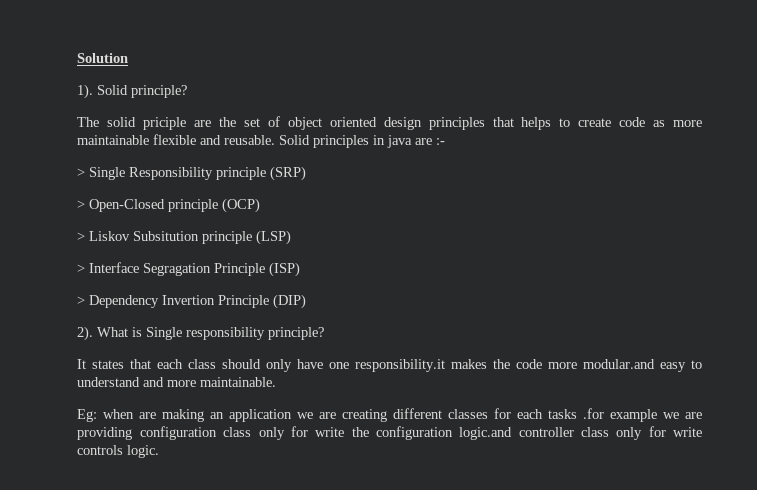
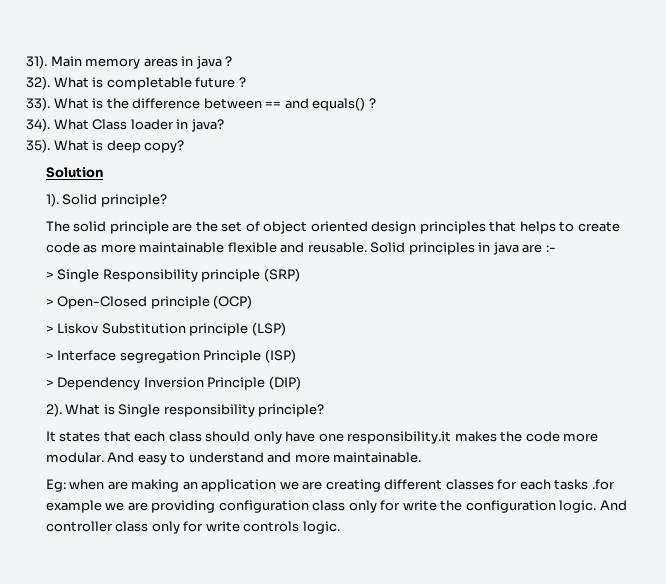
(77, 58) none -> [26,55,233,69] [26,76,246,90] [26,97,376,111] [26,118,224,132] [26,139,185,153] 31). Main memory areas in java ? // 32). What is completable future ? // 33). What is the difference between == and equals() ? // 34). What Class loader in java? // 35). What is deep copy? //
[143,117,187,130] priciple -> [109,221,169,234] principle
[133,231,200,241] Subsitution -> [101,323,186,334] Substitution
[143,263,212,276] Segragation -> [119,350,200,363] segregation
[162,295,216,305] Invertion -> [143,377,204,388] Inversion
[583,359,656,369] modular.and -> [45,452,135,463] modular. And
[459,427,513,440] logic.and -> [559,500,627,513] logic. And

